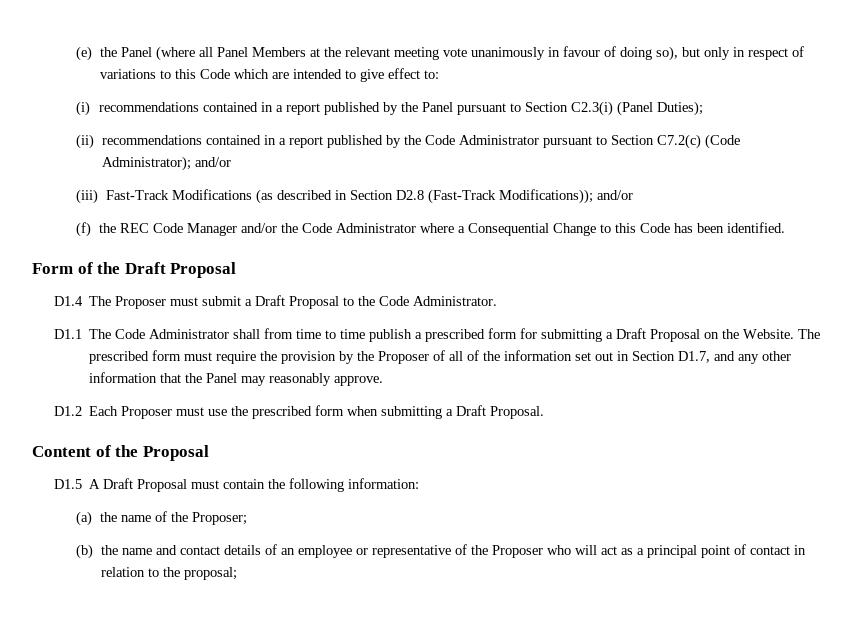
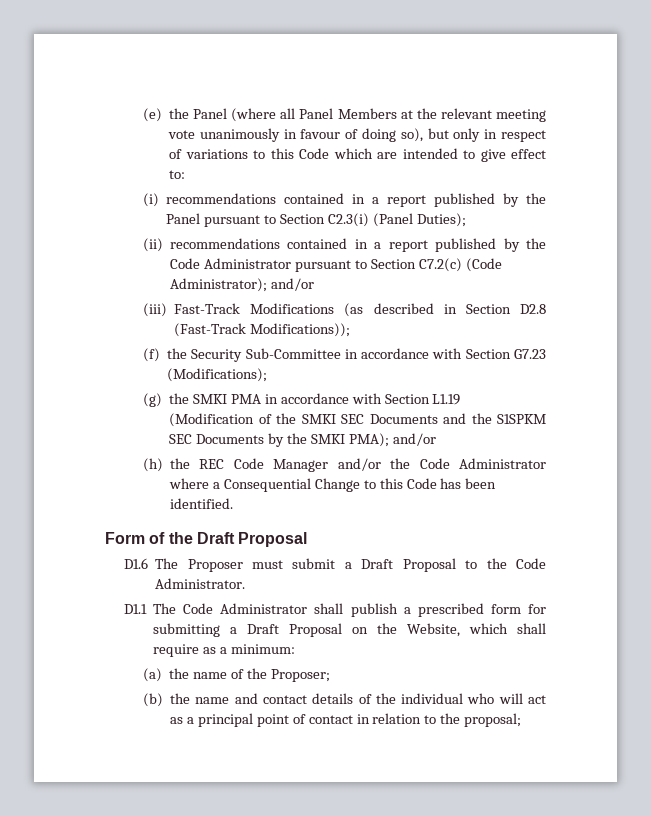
[596,190,633,200] [76,222,92,237] and/or // (f) -> [142,348,546,362] [167,368,268,382] [142,393,461,407] [169,413,546,427] [169,433,436,447] [142,458,163,472] // (f) the Security Sub-Committee in accordance with Section G7.23 (Modifications); // (g) the SMKI PMA in accordance with Section L1.19 (Modification of the SMKI SEC Documents and the S1SPKM SEC Documents by the SMKI PMA); and/or // (h)
[54,296,84,306] D1.4 -> [123,558,148,569] D1.6
[264,328,366,339] from time to time -> (344, 608) none
[743,329,821,339] [89,350,792,364] [89,372,384,386] [54,405,545,419] [32,445,209,461] [54,478,420,492] Website. The prescribed form must require the provision by the Proposer of all of the information set out in Section D1.7, and any other information that the Panel may reasonably approve. // D1.2 Each Proposer must use the prescribed form when submitting a Draft Proposal. // Content of the Proposal // D1.5 A Draft Proposal must contain the following information: -> [407,623,546,637] [153,644,295,657] Website, which shall require as a minimum:
[280,544,543,558] an employee or representative of the Proposer -> [375,693,464,704] the individual

